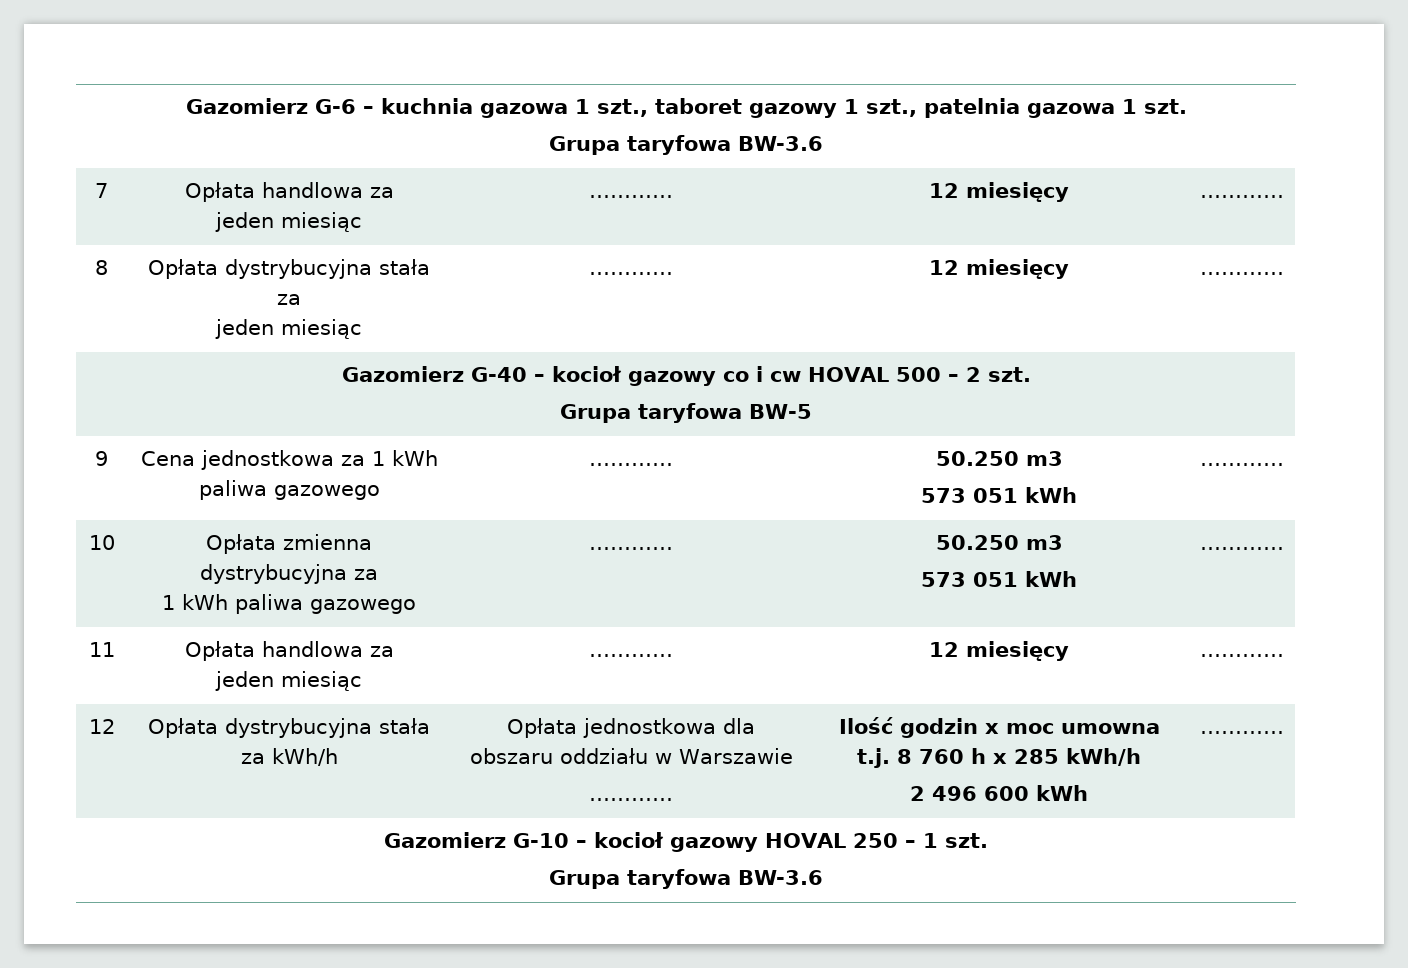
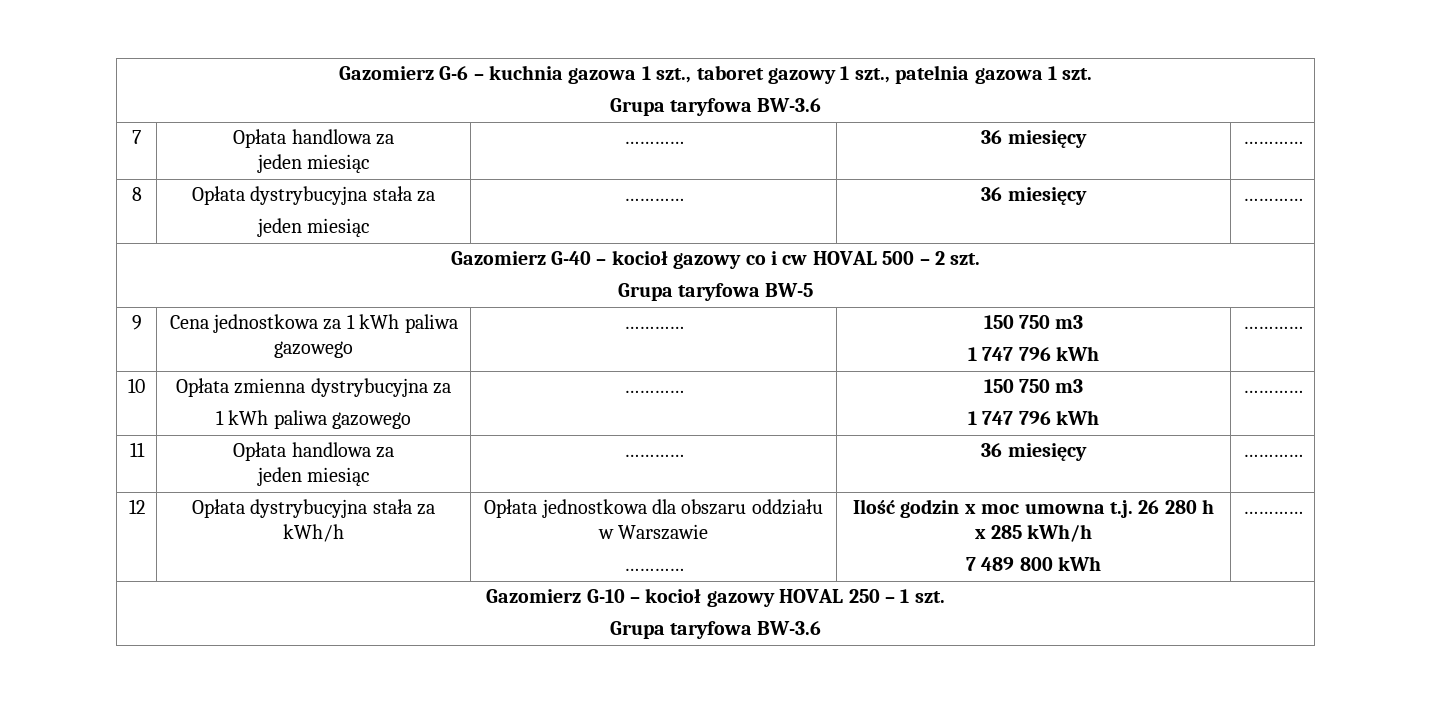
[929,183,959,198] 12 -> [981,130,1003,144] 36
[929,260,959,275] 12 -> [981,187,1003,201] 36
[935,451,1063,466] [921,488,1018,503] 50.250 m3 // 573 051 -> [983,315,1084,329] [967,347,1051,361] 150 750 m3 // 1 747 796
[935,535,1063,550] [921,572,1018,587] 50.250 m3 // 573 051 -> [983,379,1084,393] [967,411,1051,425] 150 750 m3 // 1 747 796
[929,642,959,657] 12 -> [981,443,1003,457] 36
[897,749,964,764] 8 760 -> [1138,500,1197,514] 26 280
[910,786,1029,801] 2 496 600 -> [965,557,1053,571] 7 489 800

